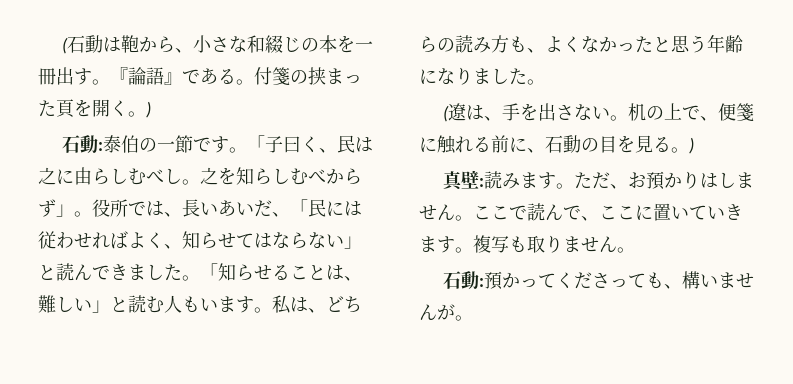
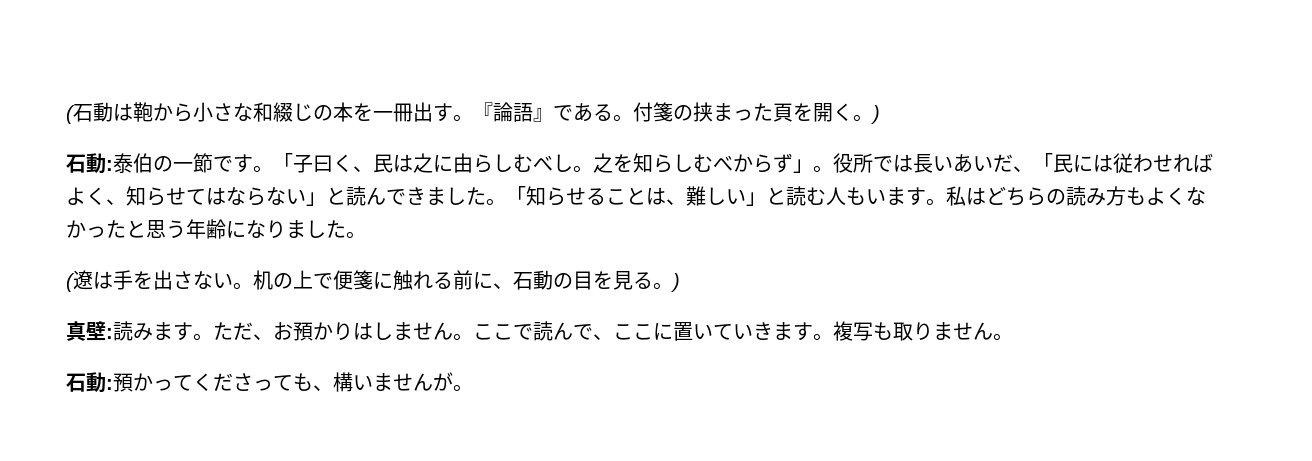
[174,48,193,53] 、 -> (193, 112) none
[164,212,182,217] 、 -> (913, 163) none
[308,308,326,313] 、 -> (986, 196) none
[527,48,545,53] 、 -> (1146, 196) none
[483,116,502,121] 、 -> (113, 280) none
[699,116,718,121] 、 -> (333, 281) none

